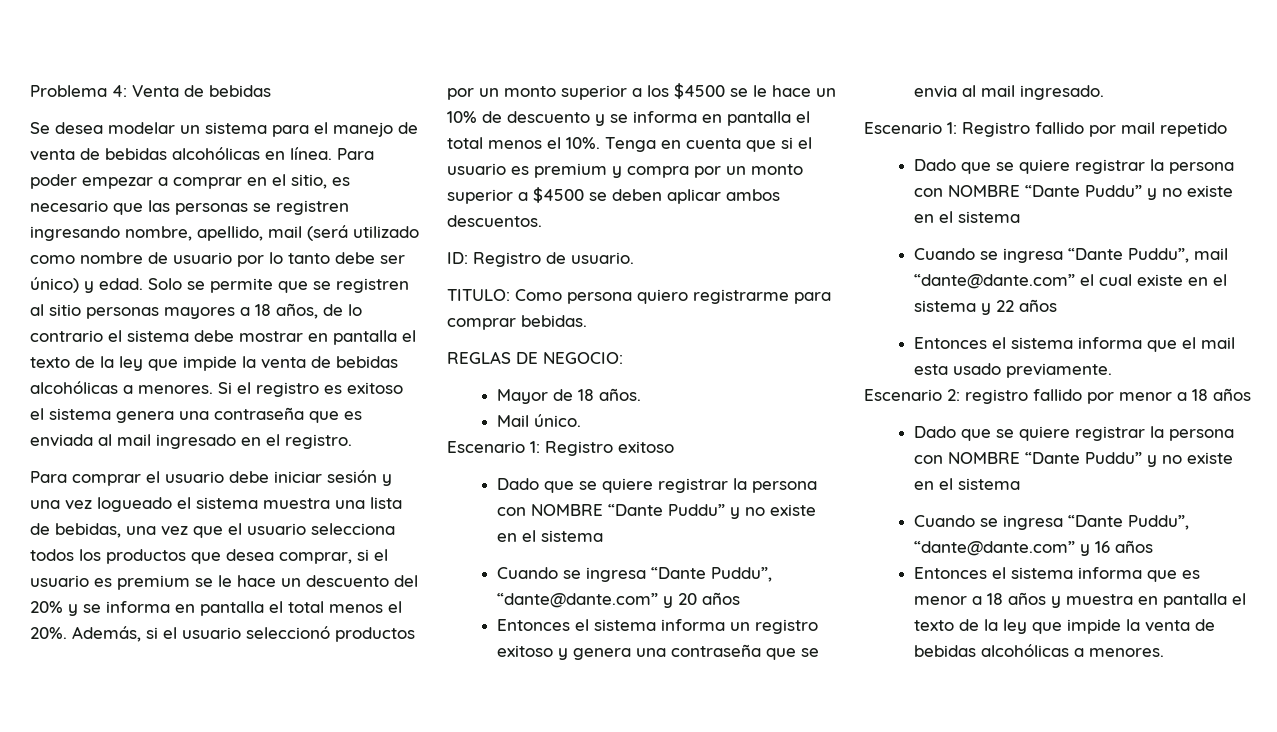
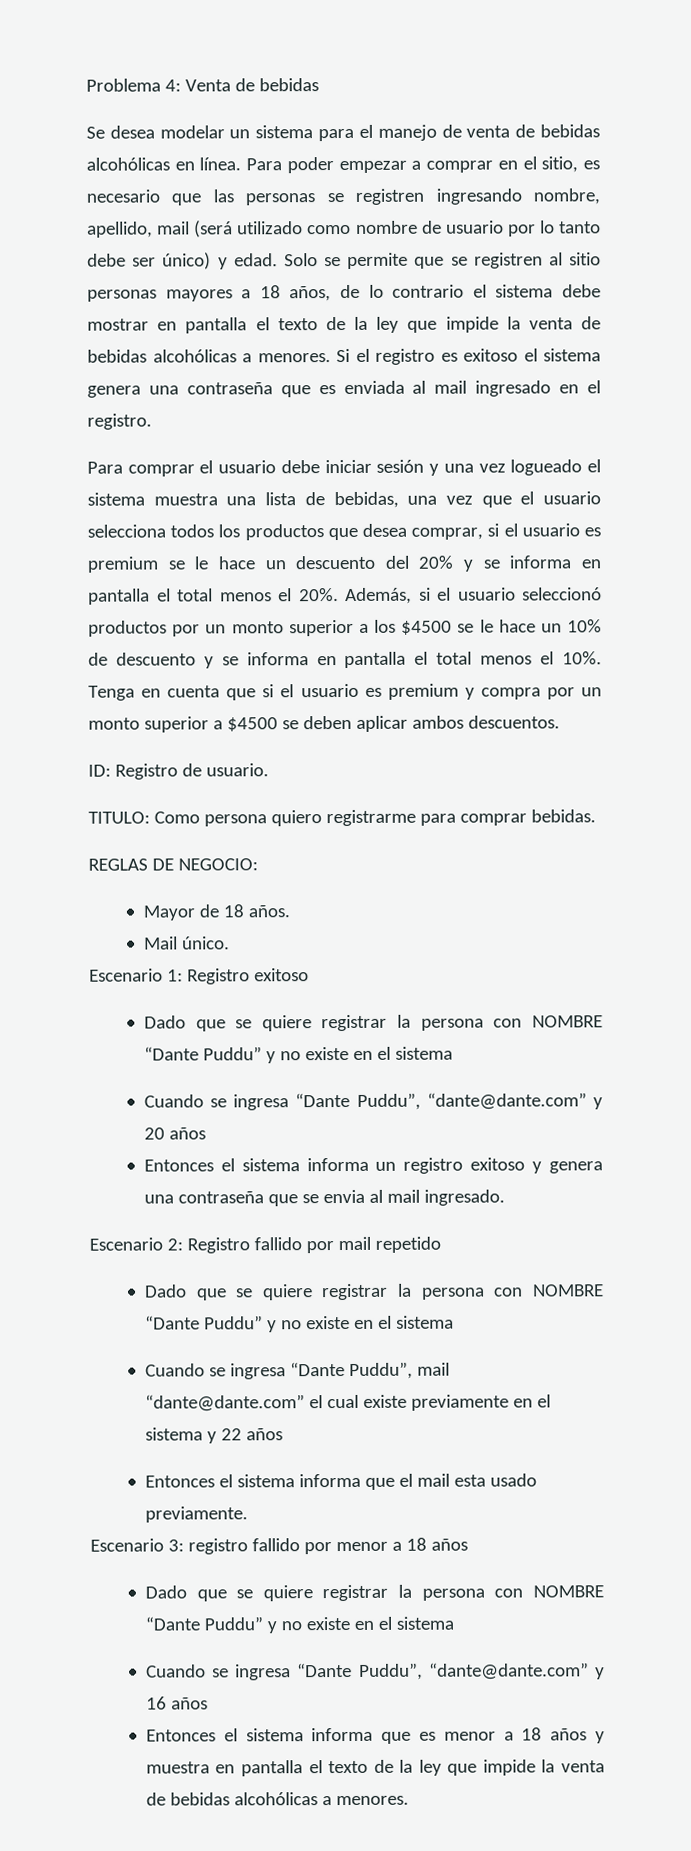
[947,122,957,134] 1: -> [166,1238,183,1251] 2:
(1183, 280) none -> [410,1394,509,1411] previamente
[947,389,960,401] 2: -> [167,1539,184,1552] 3:

